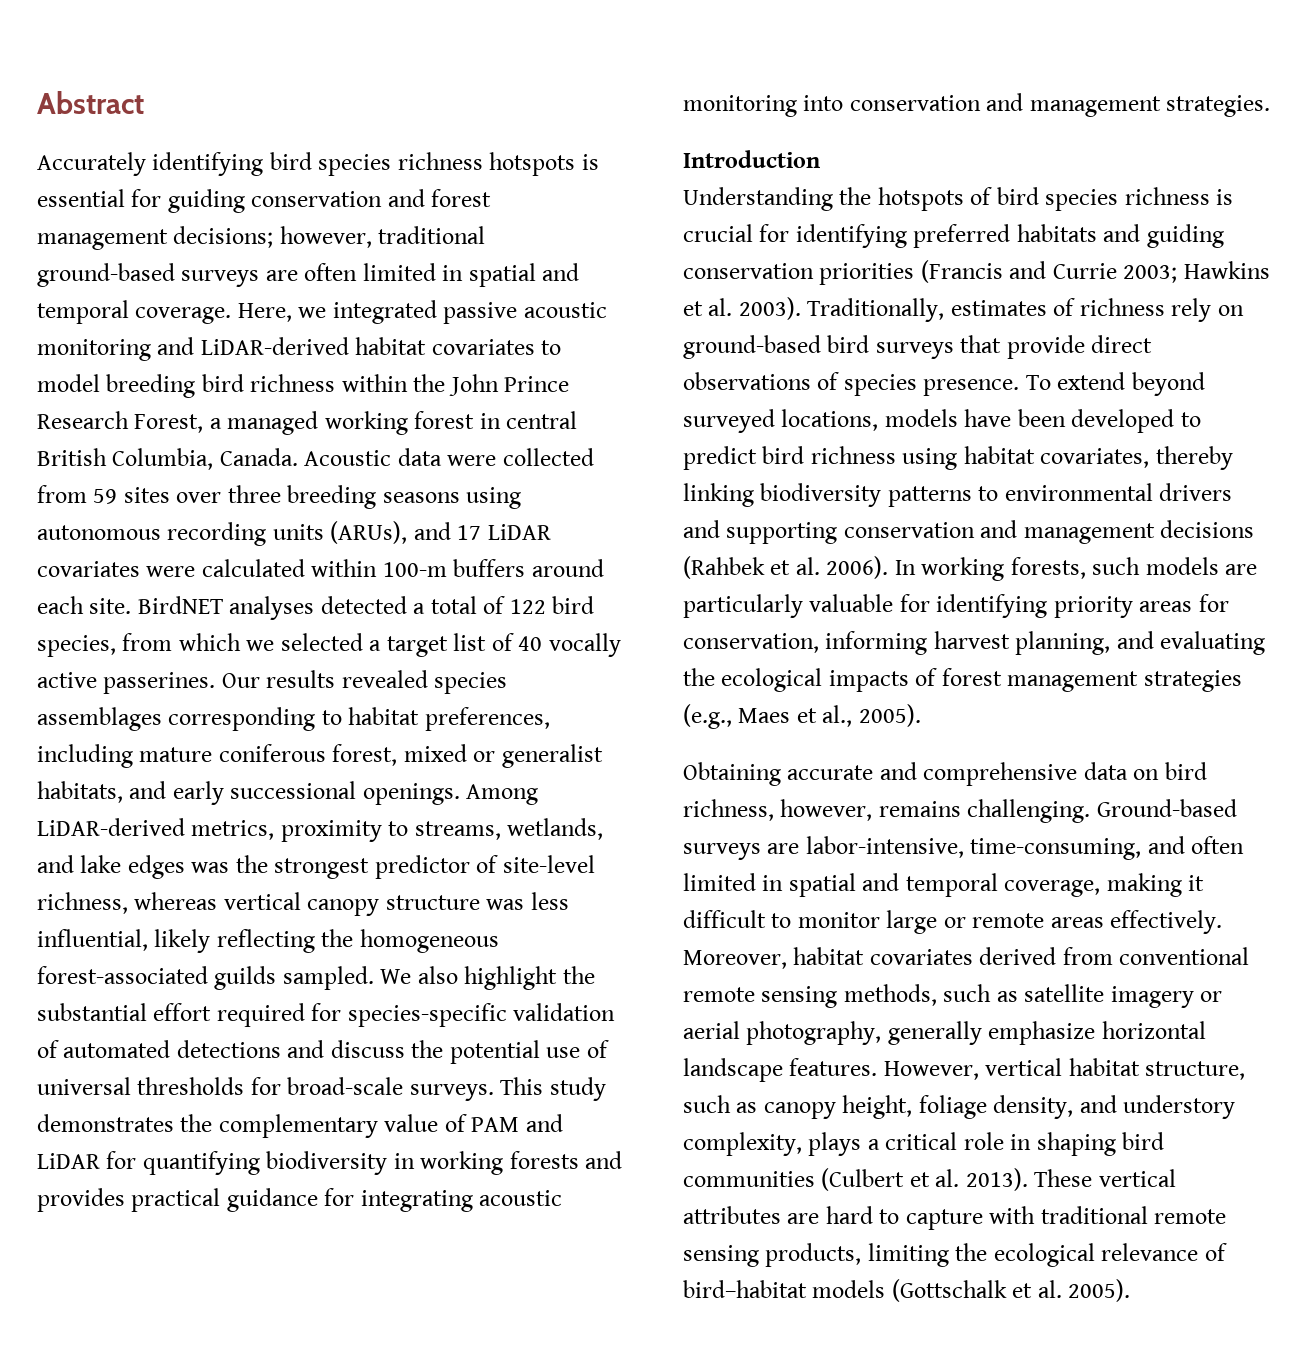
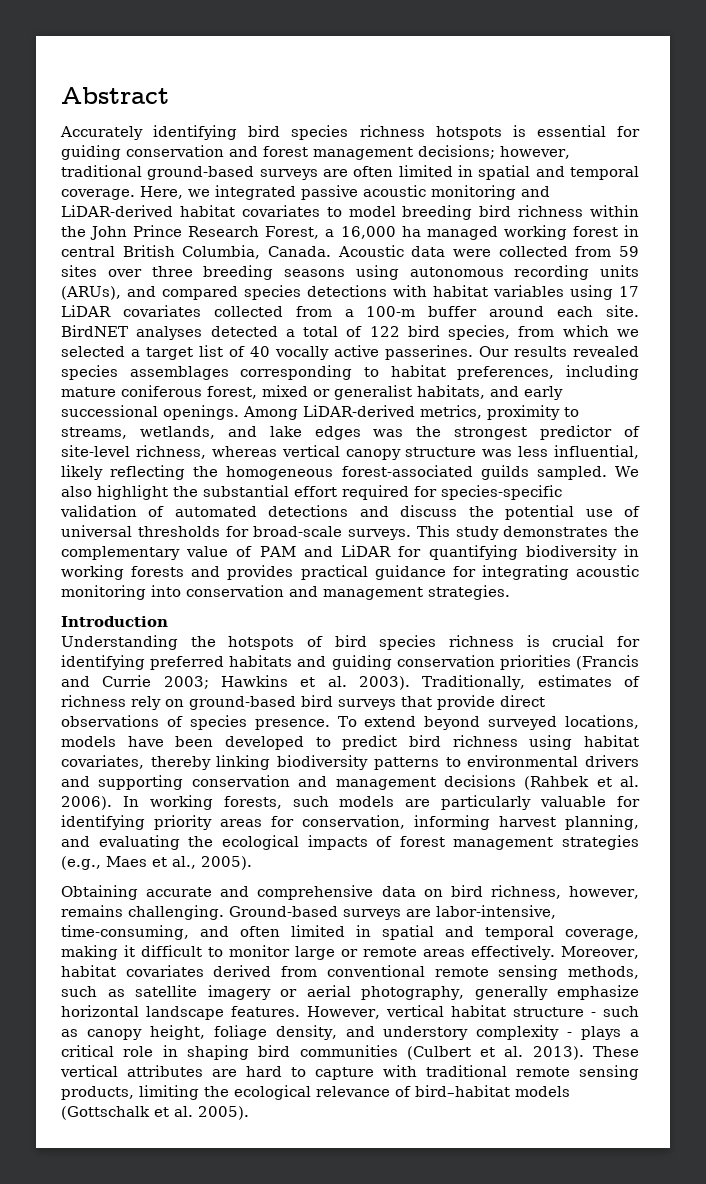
(222, 423) none -> [340,226,421,239] 16,000 ha
[457,524,551,540] [37,559,526,577] 17 LiDAR covariates were calculated within 100-m buffers -> [162,285,639,300] [61,305,478,317] compared species detections with habitat variables using 17 LiDAR covariates collected from a 100-m buffer
[1145,1061,1246,1080] structure, -> [512,1007,596,1017] structure -
[683,1132,802,1156] complexity, -> [476,1025,573,1040] complexity -

